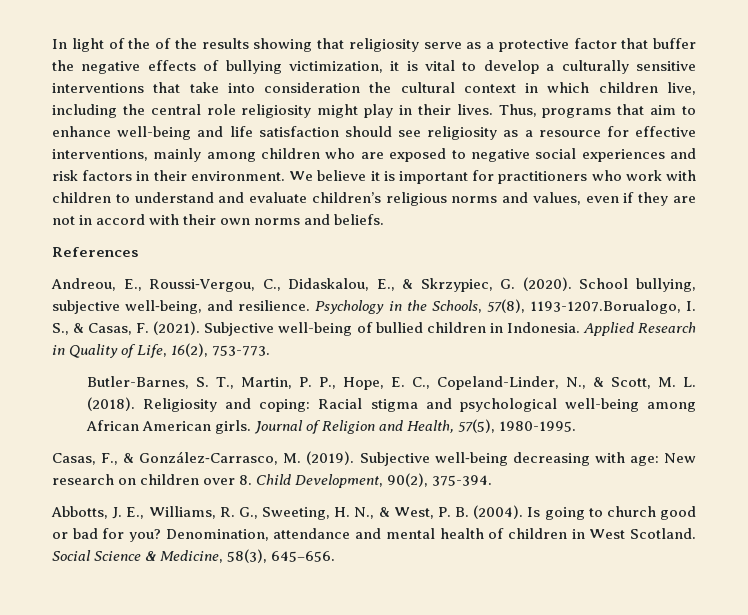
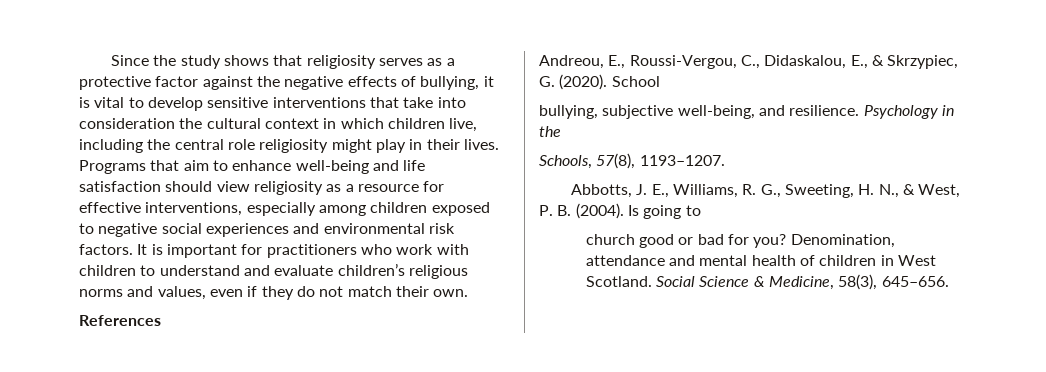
[52,38,313,52] In light of the of the results showing -> [111,55,270,69] Since the study shows
[423,42,462,49] serve -> [379,58,424,66] serves
[621,38,696,49] that buffer -> [202,76,253,90] against
[225,60,383,74] bullying victimization, -> [420,76,480,90] bullying,
[546,60,629,74] a culturally -> (203, 104) none
[498,104,612,118] Thus, programs -> [79,160,146,174] Programs
[398,130,421,137] see -> [216,181,250,192] view
[153,148,202,162] mainly -> [246,202,316,216] especially
[325,148,384,159] who are -> (428, 207) none
[52,170,380,181] risk factors in their environment. We believe it -> [323,223,455,234] [79,244,148,255] environmental risk factors. It
[672,196,696,203] [52,214,385,225] are not in accord with their own norms and beliefs. -> [296,286,469,297] do not match their own.
(629, 283) none -> (660, 81) //
(427, 305) none -> (561, 131) //
[529,300,697,314] [52,321,696,336] [52,343,271,358] [87,376,696,390] [87,397,696,412] [86,419,577,434] [52,451,696,466] [52,473,493,488] 1193-1207.Borualogo, I. S., & Casas, F. (2021). Subjective well-being of bullied children in Indonesia. Applied Research in Quality of Life, 16(2), 753-773. // Butler-Barnes, S. T., Martin, P. P., Hope, E. C., Copeland-Linder, N., & Scott, M. L. (2018). Religiosity and coping: Racial stigma and psychological well-being among African American girls. Journal of Religion and Health, 57(5), 1980-1995. // Casas, F., & González‐Carrasco, M. (2019). Subjective well‐being decreasing with age: New research on children over 8. Child Development, 90(2), 375-394. -> [639,155,725,166] 1193–1207.
(603, 512) none -> (701, 210) //

